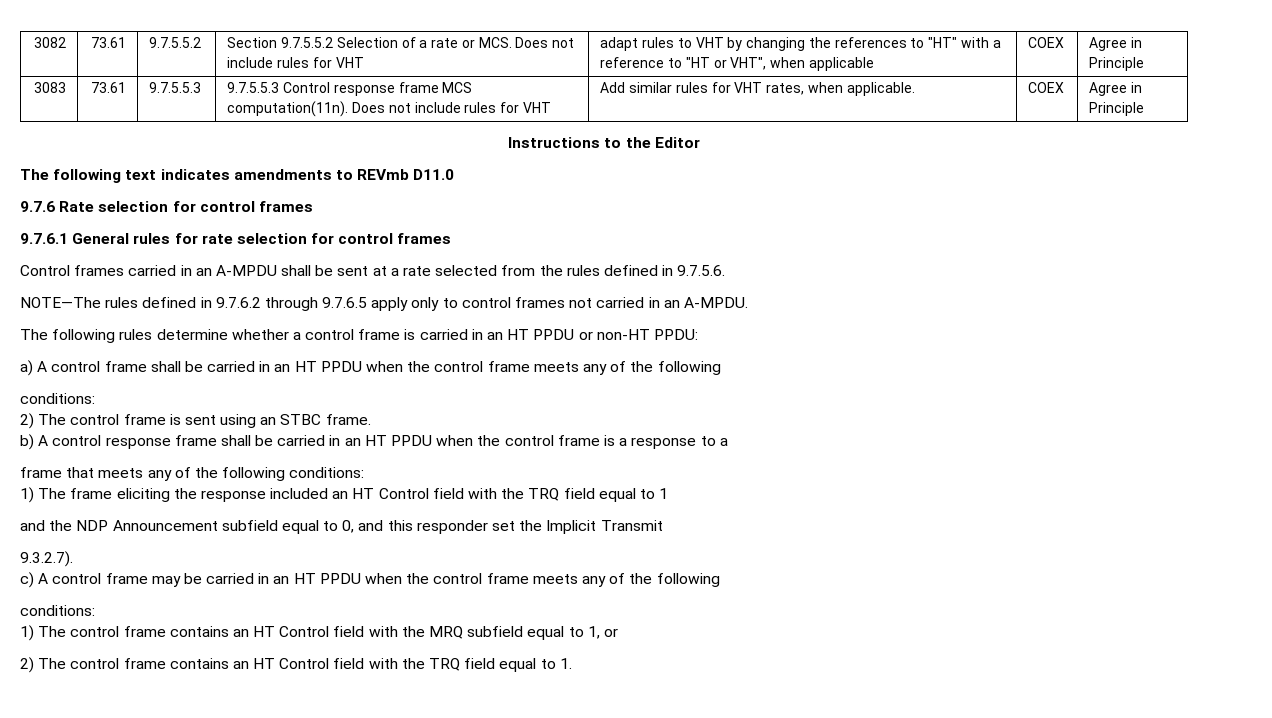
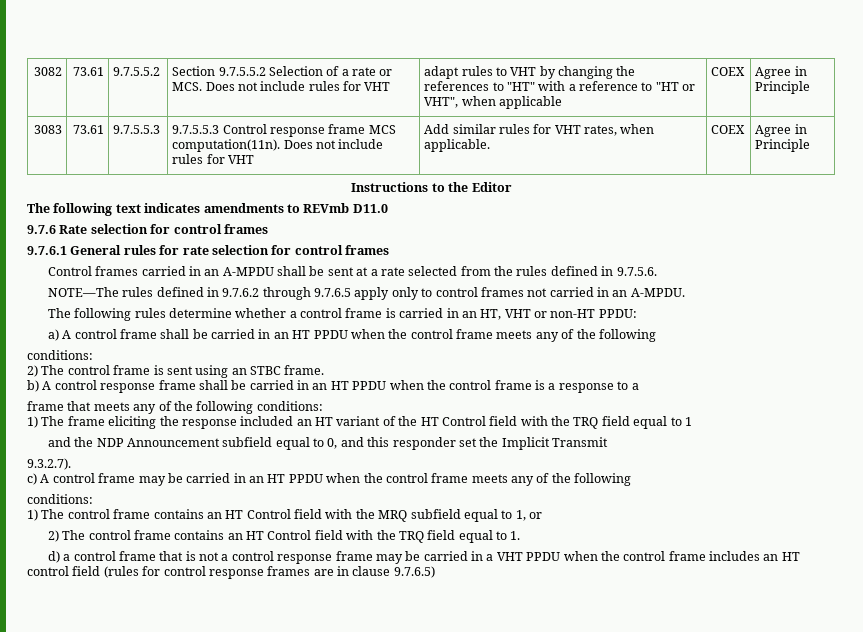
[507,329,575,340] HT PPDU -> [480,309,531,320] HT, VHT
(375, 493) none -> [336,416,439,426] variant of the HT
(572, 663) none -> [47,551,800,564] [27,566,435,579] // d) a control frame that is not a control response frame may be carried in a VHT PPDU when the control frame includes an HT control field (rules for control response frames are in clause 9.7.6.5)

